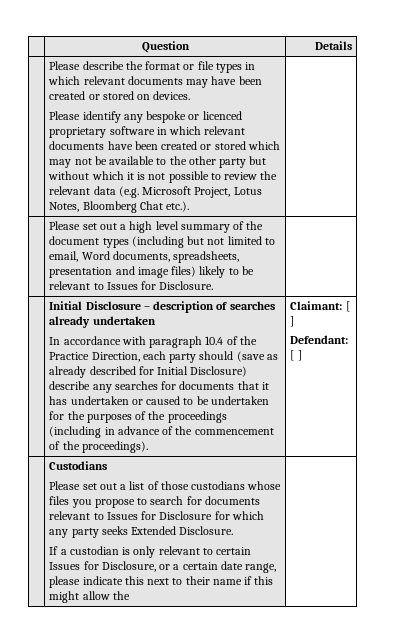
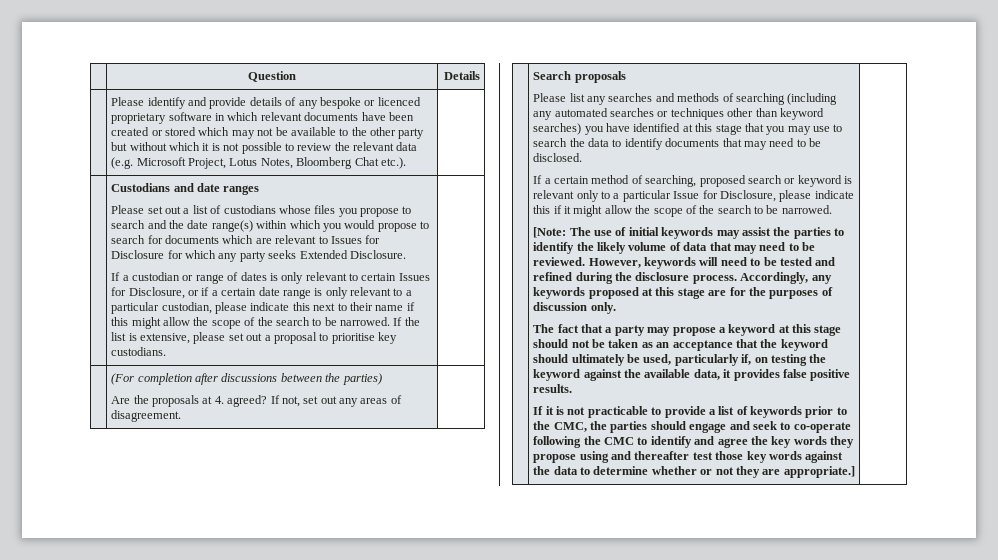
[82,61,256,73] [48,76,262,88] [49,91,191,100] [49,111,121,123] describe the format or file types in which relevant documents may have been created or stored on devices. // Please identify -> [147,97,297,109] identify and provide details of
[49,221,264,233] [49,236,275,248] [49,251,240,263] [49,266,254,278] [49,281,214,290] [49,301,275,313] [49,316,156,328] [49,336,257,348] [49,351,278,363] [49,366,248,378] [49,381,269,393] [49,396,269,405] [49,411,227,423] [49,426,274,438] [49,441,148,453] [290,301,350,312] [290,316,295,327] [290,335,349,344] [290,350,302,361] [49,461,108,470] Please set out a high level summary of the document types (including but not limited to email, Word documents, spreadsheets, presentation and image files) likely to be relevant to Issues for Disclosure. | // | Initial Disclosure – description of searches already undertaken // In accordance with paragraph 10.4 of the Practice Direction, each party should (save as already described for Initial Disclosure) describe any searches for documents that it has undertaken or caused to be undertaken for the purposes of the proceedings (including in advance of the commencement of the proceedings). | Claimant: [ ] // Defendant: [ ] // | Custodians -> [111,183,260,195] Custodians and date ranges
[160,481,189,490] those -> (222, 209) none
[186,496,260,505] for documents -> [147,220,430,232] [111,235,272,244] and the date range(s) within which you would propose to search for documents which are
(119, 550) none -> [182,272,267,284] or range of dates
(171, 567) none -> [201,287,210,296] if
[245,563,277,573] range, -> [282,287,412,299] [111,302,212,314] range is only relevant to a particular custodian,
(130, 595) none -> [211,317,420,329] [111,332,398,344] [111,347,167,356] [111,373,382,385] [111,395,402,407] [111,410,182,422] [533,71,626,83] [533,93,838,105] [533,108,824,120] [533,123,843,135] [533,138,822,150] [533,153,583,162] [533,175,853,187] [533,190,854,202] [533,205,832,217] [533,227,845,239] [533,242,816,254] [533,257,836,269] [533,272,832,284] [533,287,833,299] [533,302,616,314] [533,324,842,336] [533,339,828,351] [533,354,827,366] [533,369,851,381] [533,384,573,393] [533,406,847,418] [533,421,851,433] [533,436,855,448] [533,451,844,463] [533,466,855,478] scope of the search to be narrowed. If the list is extensive, please set out a proposal to prioritise key custodians. | // | (For completion after discussions between the parties) // Are the proposals at 4. agreed? If not, set out any areas of disagreement. | // | Search proposals // Please list any searches and methods of searching (including any automated searches or techniques other than keyword searches) you have identified at this stage that you may use to search the data to identify documents that may need to be disclosed. // If a certain method of searching, proposed search or keyword is relevant only to a particular Issue for Disclosure, please indicate this if it might allow the scope of the search to be narrowed. // [Note: The use of initial keywords may assist the parties to identify the likely volume of data that may need to be reviewed. However, keywords will need to be tested and refined during the disclosure process. Accordingly, any keywords proposed at this stage are for the purposes of discussion only. // The fact that a party may propose a keyword at this stage should not be taken as an acceptance that the keyword should ultimately be used, particularly if, on testing the keyword against the available data, it provides false positive results. // If it is not practicable to provide a list of keywords prior to the CMC, the parties should engage and seek to co-operate following the CMC to identify and agree the key words they propose using and thereafter test those key words against the data to determine whether or not they are appropriate.]

